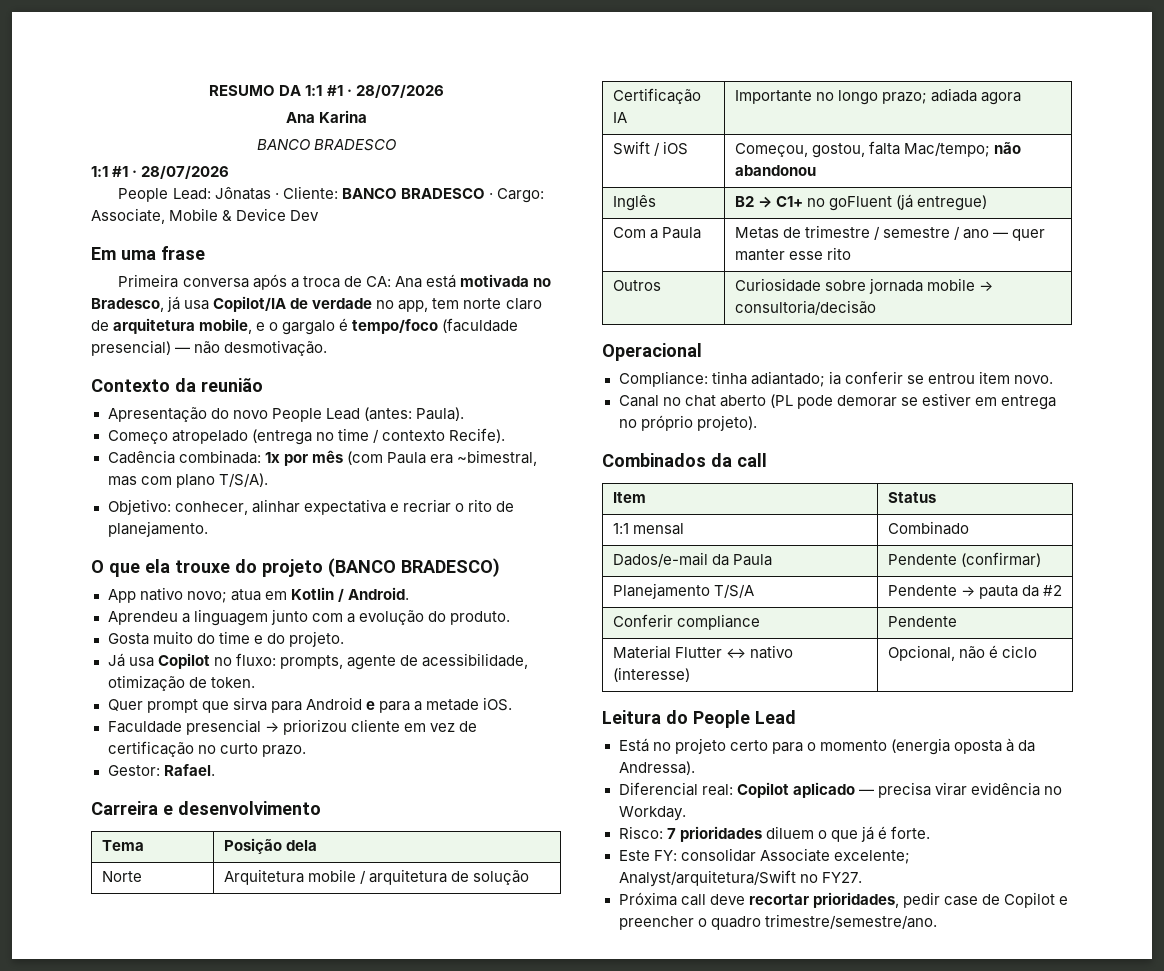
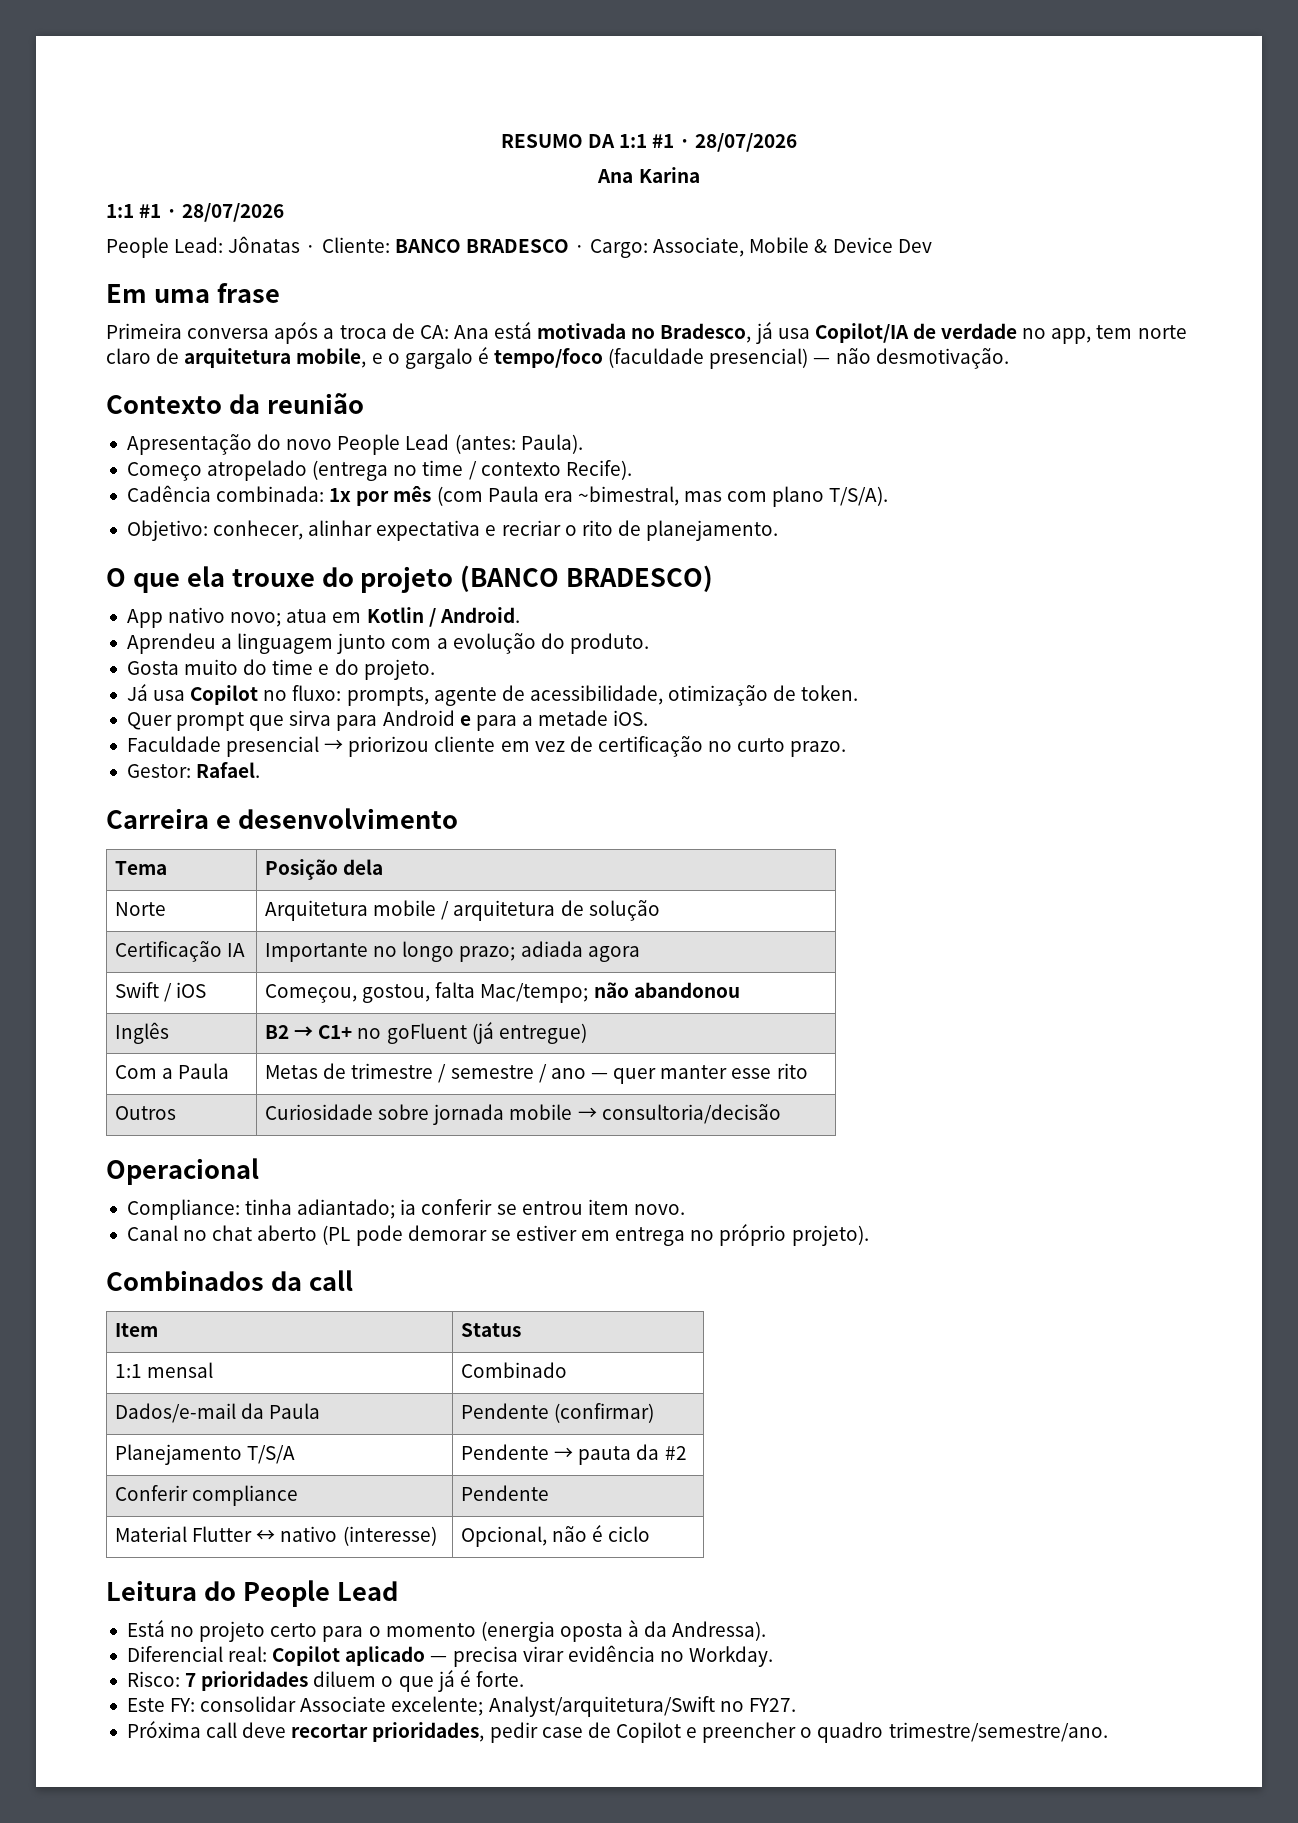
[256,139,397,151] // BANCO BRADESCO -> (700, 175) none

